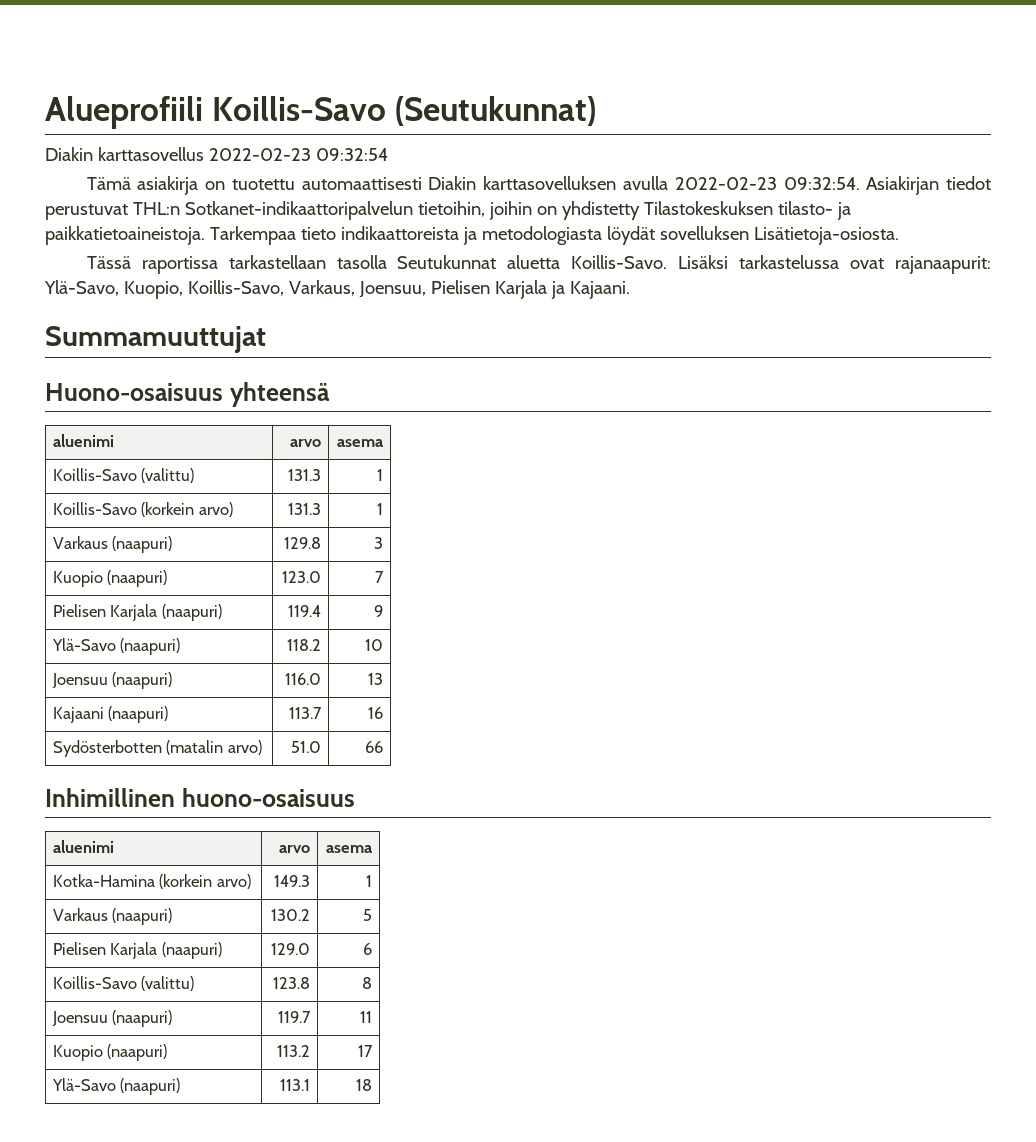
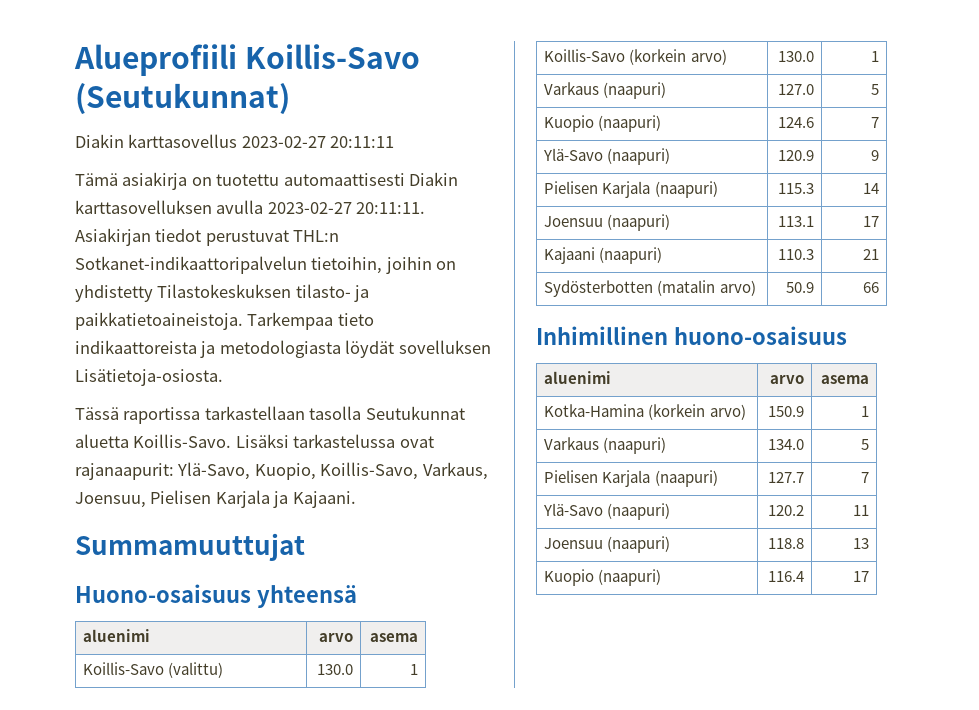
[208,148,388,161] 2022-02-23 09:32:54 -> [241,136,395,148] 2023-02-27 20:11:11
[674,177,860,190] 2022-02-23 09:32:54. -> [267,202,426,214] 2023-02-27 20:11:11.
[288,469,322,481] 131.3 -> [316,664,353,675] 130.0
[288,503,322,515] [377,503,384,515] [52,536,173,553] [284,537,322,549] [374,537,384,549] [52,570,168,587] [282,571,322,583] [375,571,385,583] [52,604,222,621] [288,605,322,617] [374,605,384,617] [51,638,181,655] [287,639,322,651] [365,639,384,651] [51,672,173,689] [285,673,322,685] [368,673,384,685] 131.3 | 1 // Varkaus (naapuri) | 129.8 | 3 // Kuopio (naapuri) | 123.0 | 7 // Pielisen Karjala (naapuri) | 119.4 | 9 // Ylä-Savo (naapuri) | 118.2 | 10 // Joensuu (naapuri) | 116.0 | 13 -> [777,51,814,62] [870,51,879,62] [544,82,667,99] [777,84,814,95] [870,84,879,95] [544,115,662,132] [777,117,814,128] [870,117,879,128] [543,148,671,165] [777,150,814,161] [870,150,879,161] [544,181,718,198] [777,183,814,194] [862,183,879,194] [544,214,671,231] [777,216,814,227] [862,216,879,227] 130.0 | 1 // Varkaus (naapuri) | 127.0 | 5 // Kuopio (naapuri) | 124.6 | 7 // Ylä-Savo (naapuri) | 120.9 | 9 // Pielisen Karjala (naapuri) | 115.3 | 14 // Joensuu (naapuri) | 113.1 | 17
[289,707,323,719] [368,707,384,719] 113.7 | 16 -> [777,249,814,260] [862,249,879,260] 110.3 | 21
[291,741,322,753] 51.0 -> [785,282,814,293] 50.9
[274,875,311,887] [366,875,373,887] [52,908,173,925] [271,909,311,921] 149.3 | 1 // Varkaus (naapuri) | 130.2 -> [767,406,804,417] [860,406,869,417] [544,437,667,454] [767,439,804,450] 150.9 | 1 // Varkaus (naapuri) | 134.0
[271,943,311,955] [363,943,373,955] [52,976,195,991] [273,977,311,989] [362,977,373,989] [51,1010,173,1027] [278,1011,312,1023] [360,1011,373,1023] [52,1044,168,1061] [277,1045,311,1057] [358,1045,374,1057] [51,1078,181,1095] [280,1079,311,1091] [356,1079,373,1091] 129.0 | 6 // Koillis-Savo (valittu) | 123.8 | 8 // Joensuu (naapuri) | 119.7 | 11 // Kuopio (naapuri) | 113.2 | 17 // Ylä-Savo (naapuri) | 113.1 | 18 -> [767,472,804,483] [860,472,869,483] [543,503,671,520] [767,505,804,516] [852,505,869,516] [544,536,671,553] [767,538,804,549] [852,538,869,549] [544,569,662,586] [767,571,804,582] [852,571,869,582] 127.7 | 7 // Ylä-Savo (naapuri) | 120.2 | 11 // Joensuu (naapuri) | 118.8 | 13 // Kuopio (naapuri) | 116.4 | 17

